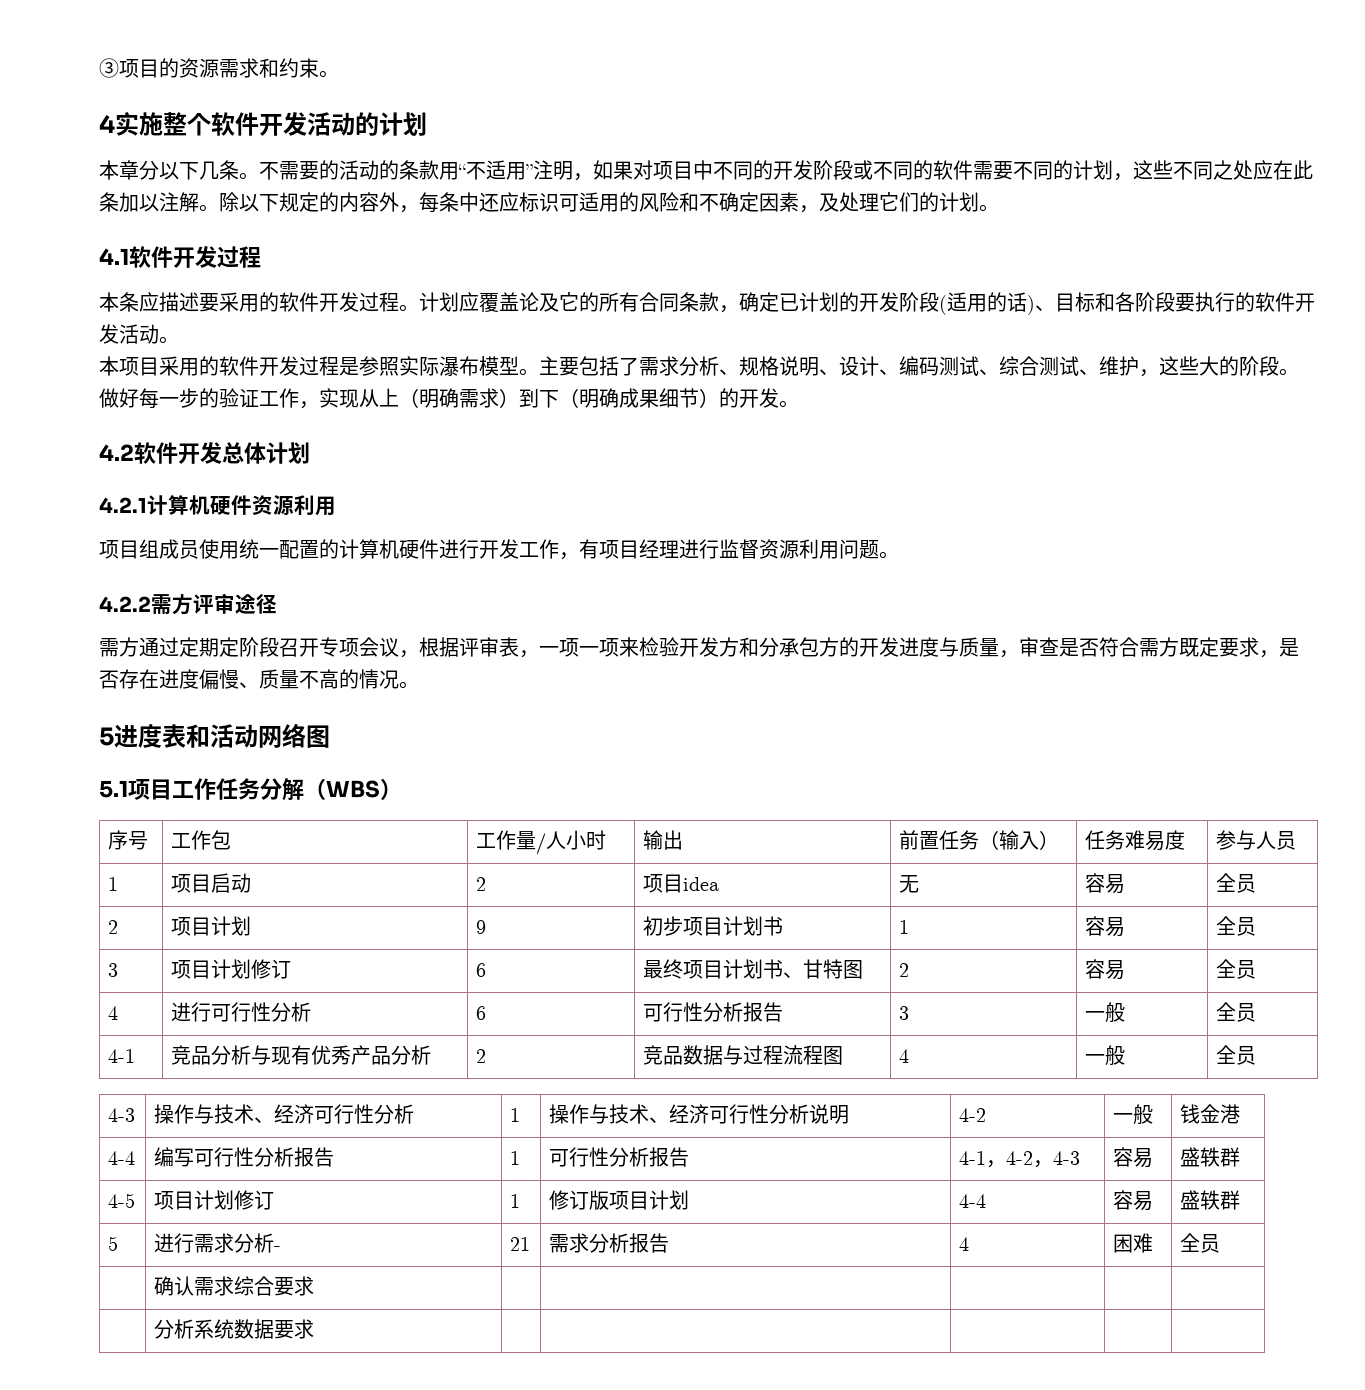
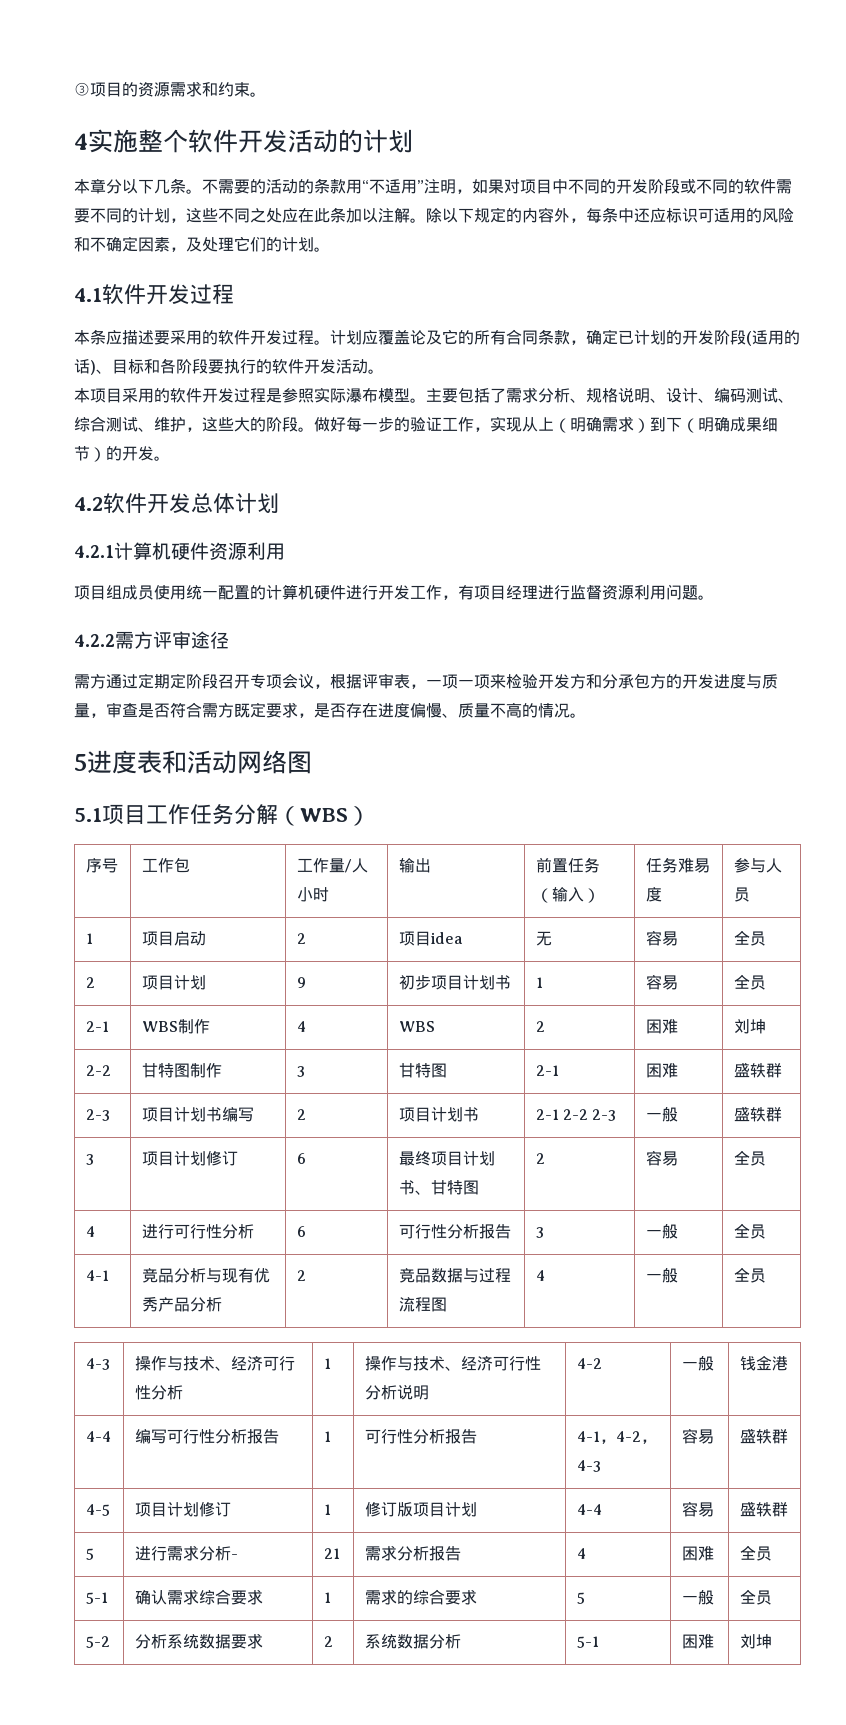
(1257, 926) none -> [85,1021,109,1032] [141,1019,210,1034] [296,1021,306,1032] [398,1021,435,1032] [535,1021,545,1032] [645,1019,678,1034] [733,1019,766,1034] [85,1065,111,1076] [141,1063,222,1078] [296,1066,305,1077] [398,1063,447,1078] [535,1065,559,1076] [645,1063,678,1078] [733,1062,782,1078] [85,1109,110,1121] [141,1107,254,1122] [296,1109,306,1120] [398,1107,479,1122] [535,1109,617,1121] [645,1106,678,1122] [733,1106,782,1122] // 2-1 | WBS制作 | 4 | WBS | 2 | 困难 | 刘坤 // 2-2 | 甘特图制作 | 3 | 甘特图 | 2-1 | 困难 | 盛轶群 // 2-3 | 项目计划书编写 | 2 | 项目计划书 | 2-1 2-2 2-3 | 一般 | 盛轶群
(1221, 1243) none -> [85,1592,108,1604] 5-1
[154,1319,315,1339] | | | | // | 分析系统数据要求 | | | | | -> [323,1592,331,1603] [364,1589,477,1605] [576,1592,585,1604] [681,1589,714,1605] [739,1589,772,1605] [85,1636,110,1648] [134,1633,263,1649] [323,1636,333,1647] [364,1634,461,1649] [576,1636,599,1648] [681,1634,714,1649] [739,1634,772,1649] 1 | 需求的综合要求 | 5 | 一般 | 全员 // 5-2 | 分析系统数据要求 | 2 | 系统数据分析 | 5-1 | 困难 | 刘坤

